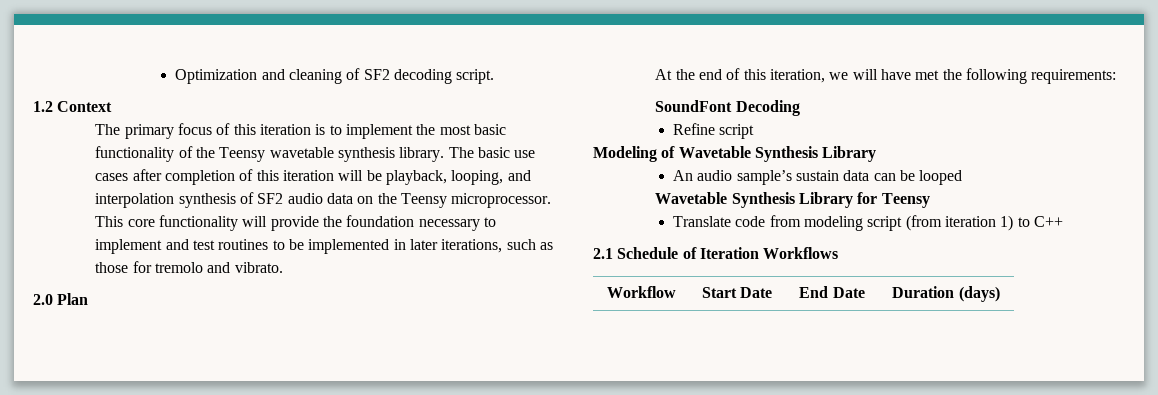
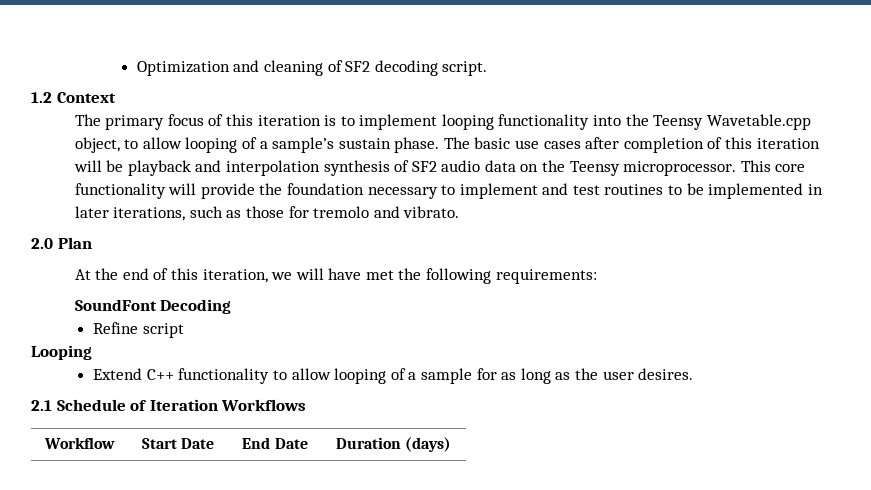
[416,124,506,135] [95,146,445,162] the most basic functionality of the Teensy wavetable synthesis library. -> [441,114,811,130] [74,137,440,153] looping functionality into the Teensy Wavetable.cpp object, to allow looping of a sample’s sustain phase.
[386,170,504,185] playback, looping, -> [127,160,191,176] playback
[593,146,877,162] [673,170,963,185] [655,192,930,208] [673,215,1063,231] Modeling of Wavetable Synthesis Library // An audio sample’s sustain data can be looped // Wavetable Synthesis Library for Teensy // Translate code from modeling script (from iteration 1) to C++ -> [31,345,92,360] [93,368,694,384] Looping // Extend C++ functionality to allow looping of a sample for as long as the user desires.

